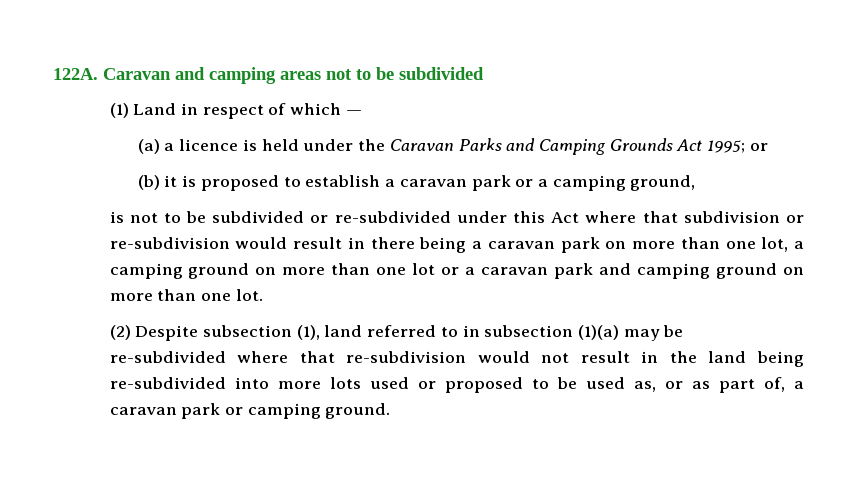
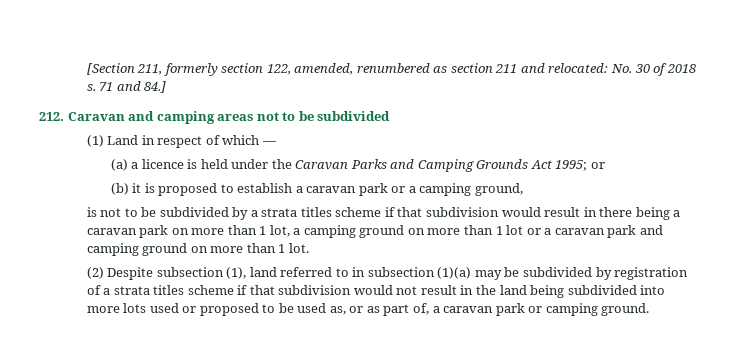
[53,68,98,80] 122A. -> [86,63,696,76] [86,81,167,93] [39,112,64,121] [Section 211, formerly section 122, amended, renumbered as section 211 and relocated: No. 30 of 2018 s. 71 and 84.] // 212.
[310,211,804,223] [109,237,230,249] or re-subdivided under this Act where that subdivision or re-subdivision -> [232,207,499,220] by a strata titles scheme if that subdivision
[725,241,756,249] one -> [259,226,267,235] 1
[376,267,407,275] one -> [495,226,503,235] 1
[200,293,231,301] one -> [278,244,286,253] 1
[109,351,467,363] re-subdivided where that re-subdivision -> [522,267,689,280] [86,285,352,295] subdivided by registration of a strata titles scheme if that subdivision
[109,377,226,389] re-subdivided -> [567,285,637,295] subdivided

